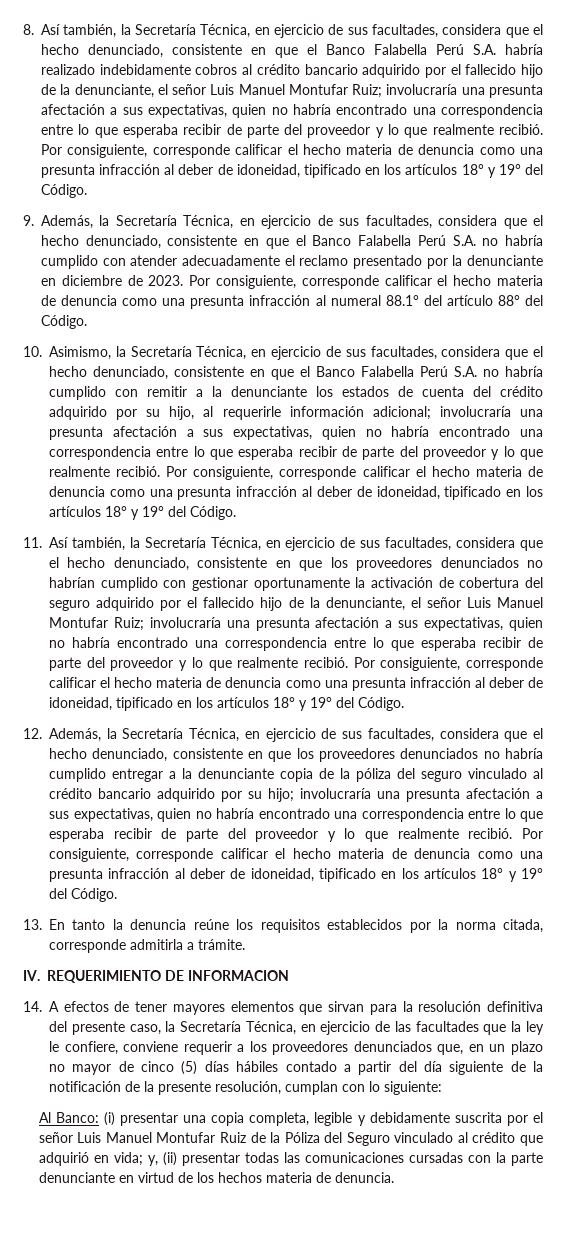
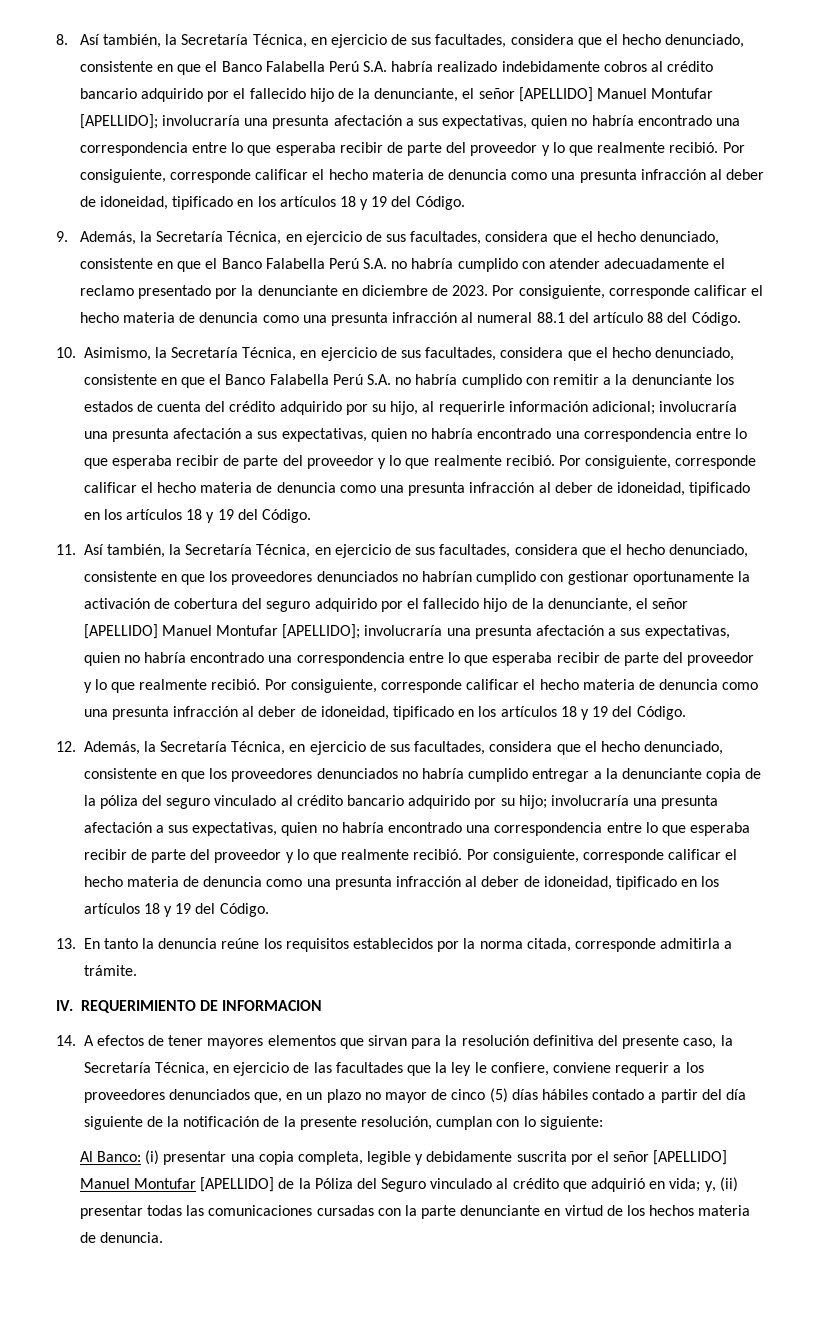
[210,84,383,98] Luis Manuel Montufar Ruiz; -> [518,87,714,102] [79,114,158,129] [APELLIDO] Manuel Montufar [APELLIDO];
[461,164,521,178] 18° y 19° -> [339,196,388,210] 18 y 19
[385,295,419,306] 88.1° -> [536,312,565,323] 88.1
[497,295,520,306] 88° -> [647,312,664,323] 88
[105,506,164,520] 18° y 19° -> [186,509,234,523] 18 y 19
[466,597,543,608] [49,617,144,631] Luis Manuel Montufar Ruiz; -> [83,624,361,639] [APELLIDO] Manuel Montufar [APELLIDO];
[273,697,332,711] 18° y 19° -> [560,706,609,720] 18 y 19
[481,868,543,882] 18° y 19° -> [143,903,192,917] 18 y 19
[77,1132,246,1143] Luis Manuel Montufar Ruiz -> [653,1150,728,1165] [79,1177,275,1192] [APELLIDO] Manuel Montufar [APELLIDO]

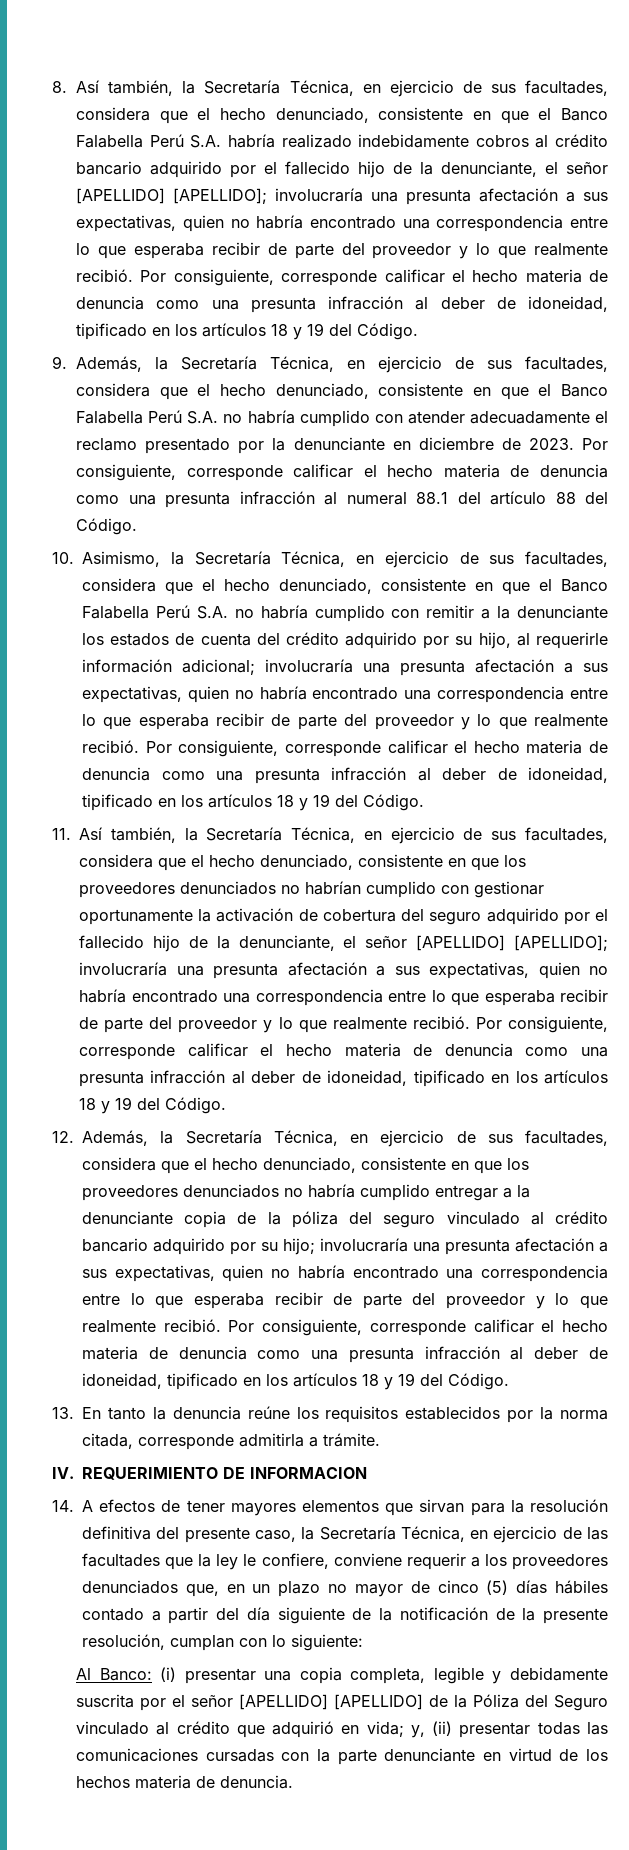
[596,88,714,99] Manuel Montufar -> (166, 196) none
[161,625,279,636] Manuel Montufar -> (506, 943) none
[79,1178,196,1189] Manuel Montufar -> (329, 1702) none

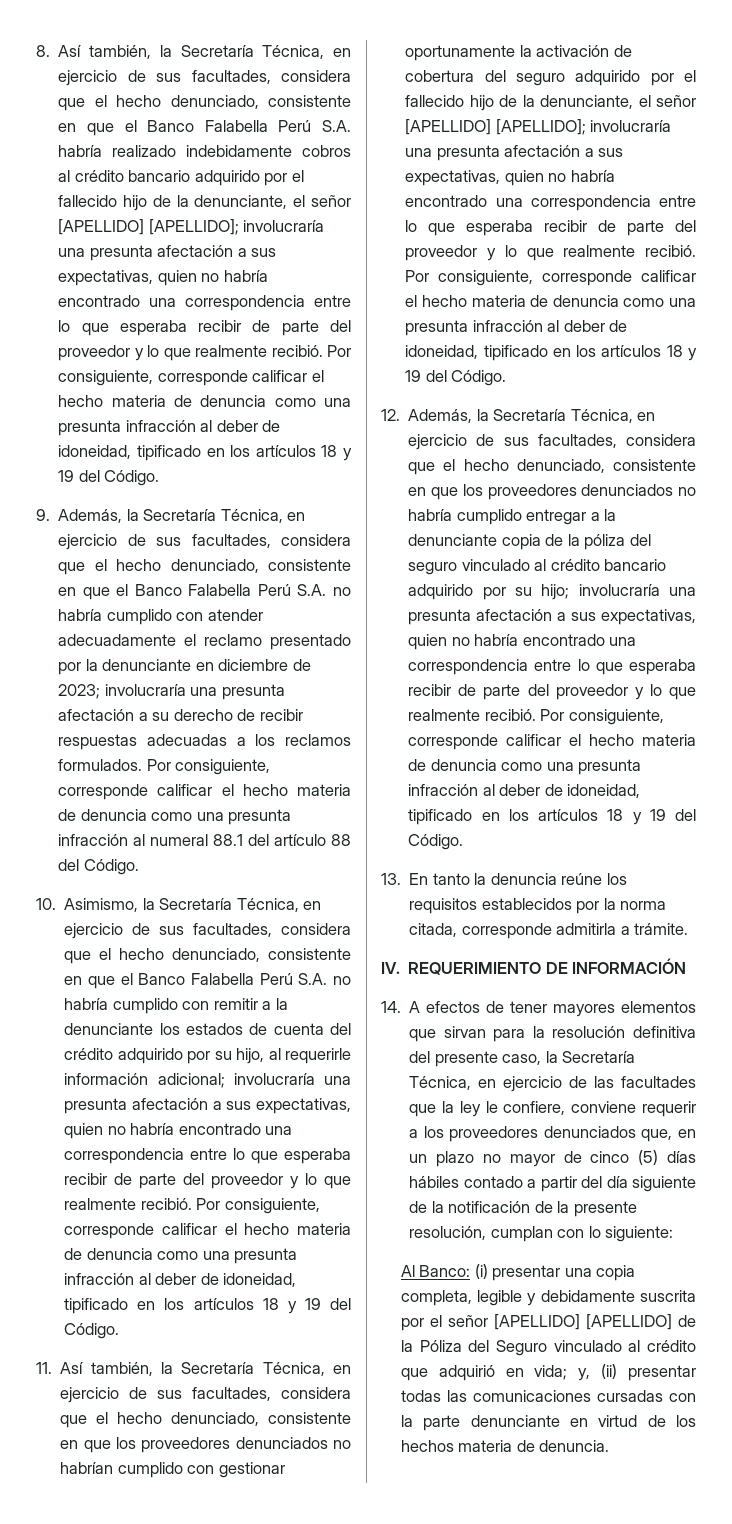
[528,438,574,450] 2023. -> [58,684,285,700] [58,709,303,721] [58,734,351,750] [58,759,143,771] 2023; involucraría una presunta afectación a su derecho de recibir respuestas adecuadas a los reclamos formulados.
[250,1467,367,1479] INFORMACION -> [572,958,687,974] INFORMACIÓN

